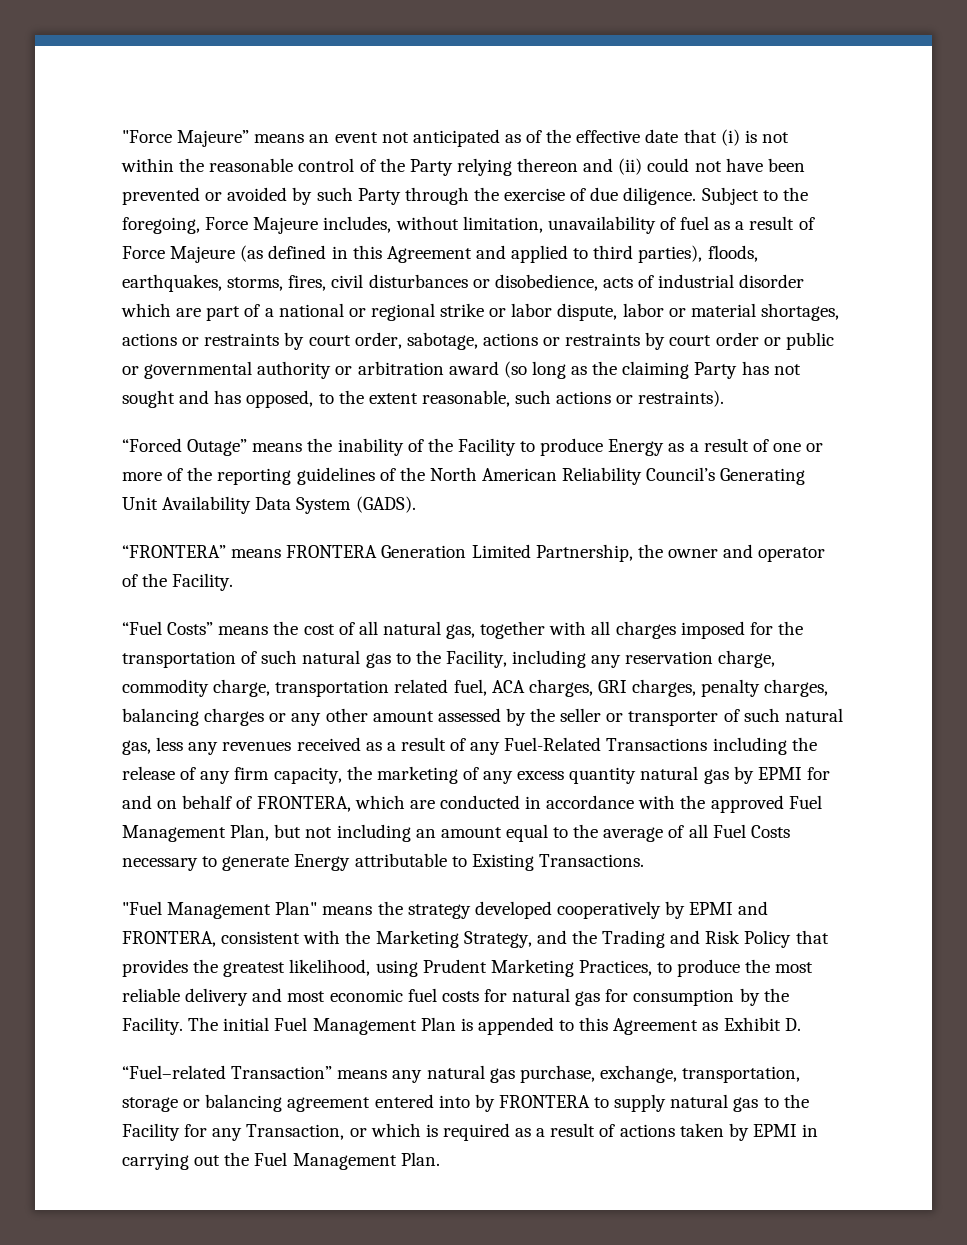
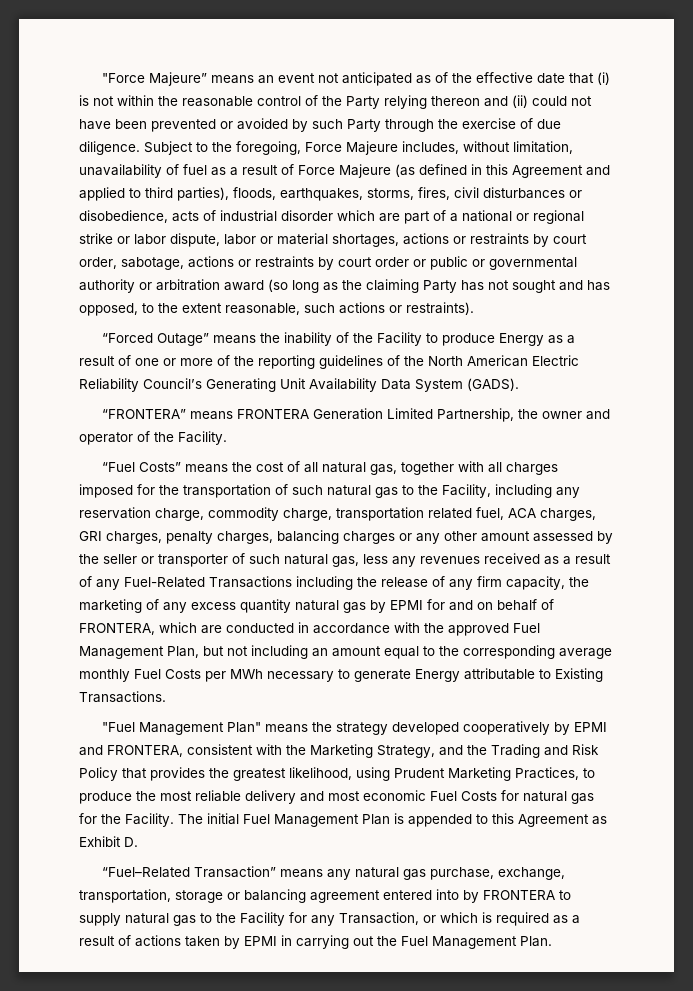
(558, 474) none -> [532,355,579,366] Electric
[603,824,790,842] average of all Fuel Costs -> [463,645,612,659] [79,669,263,682] corresponding average monthly Fuel Costs per MWh
[407,988,479,1002] fuel costs -> [430,791,497,801] Fuel Costs
[633,988,760,1006] consumption by -> (97, 818) none
[122,1065,226,1079] “Fuel–related -> [102,867,191,878] “Fuel–Related

